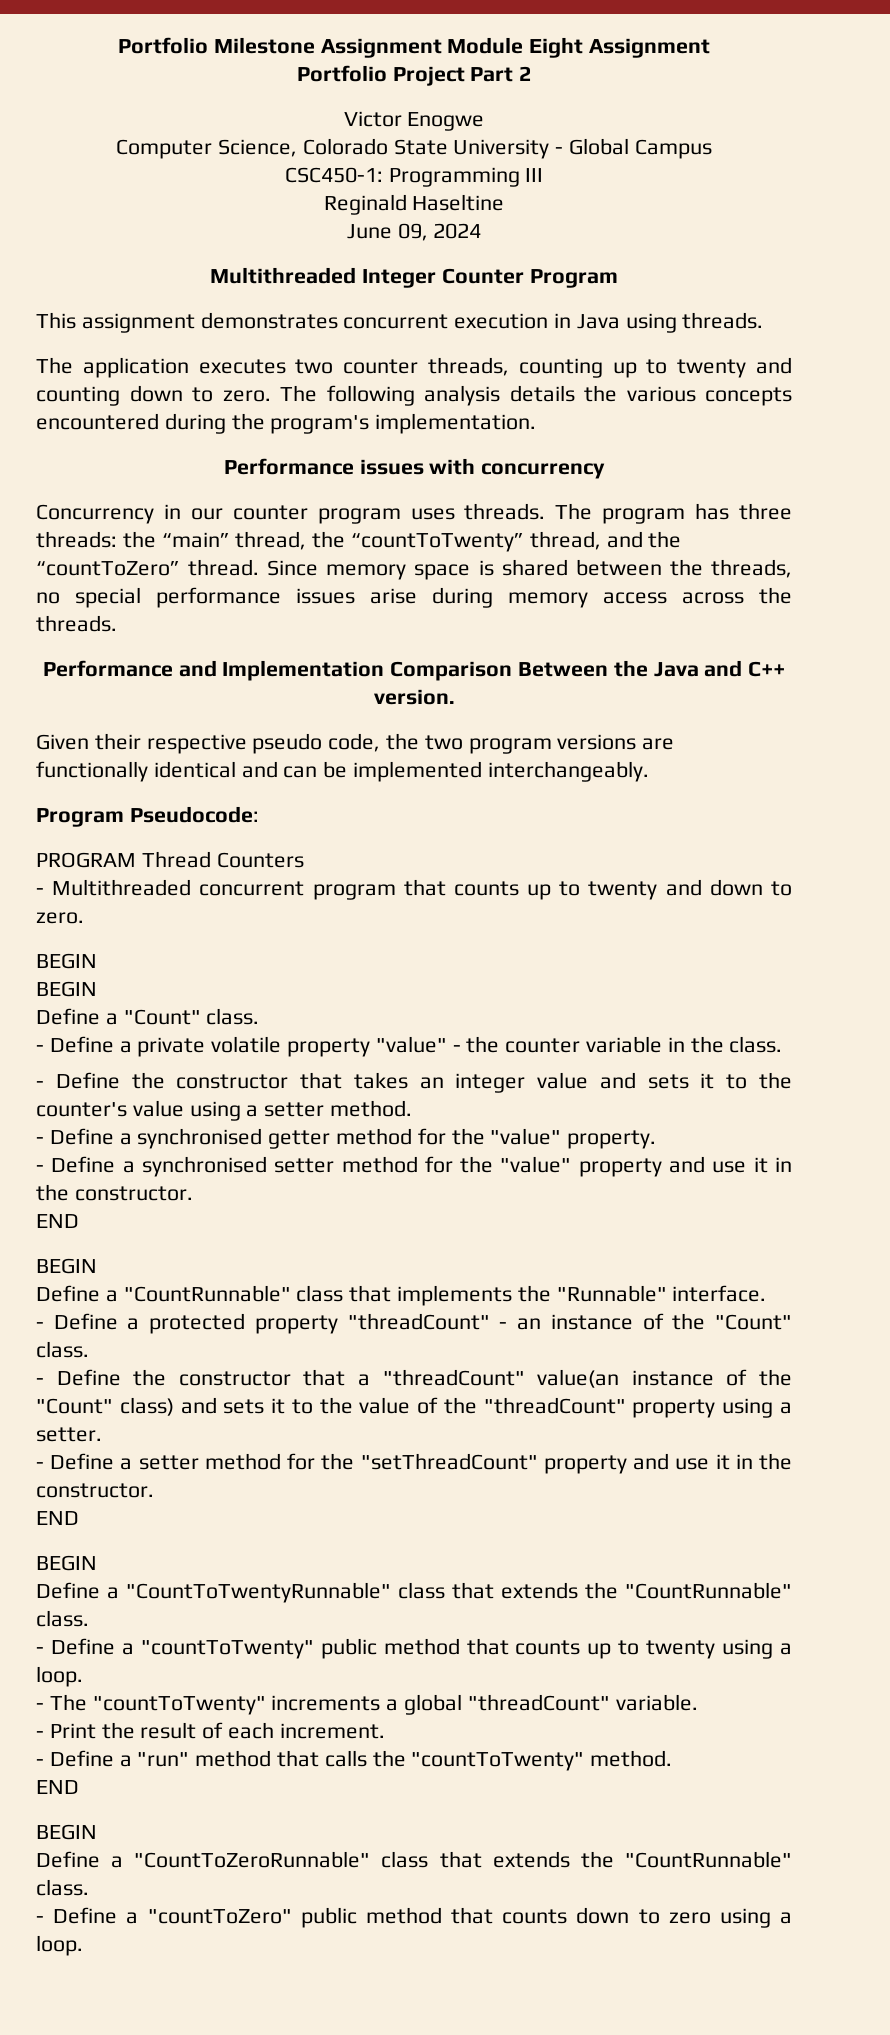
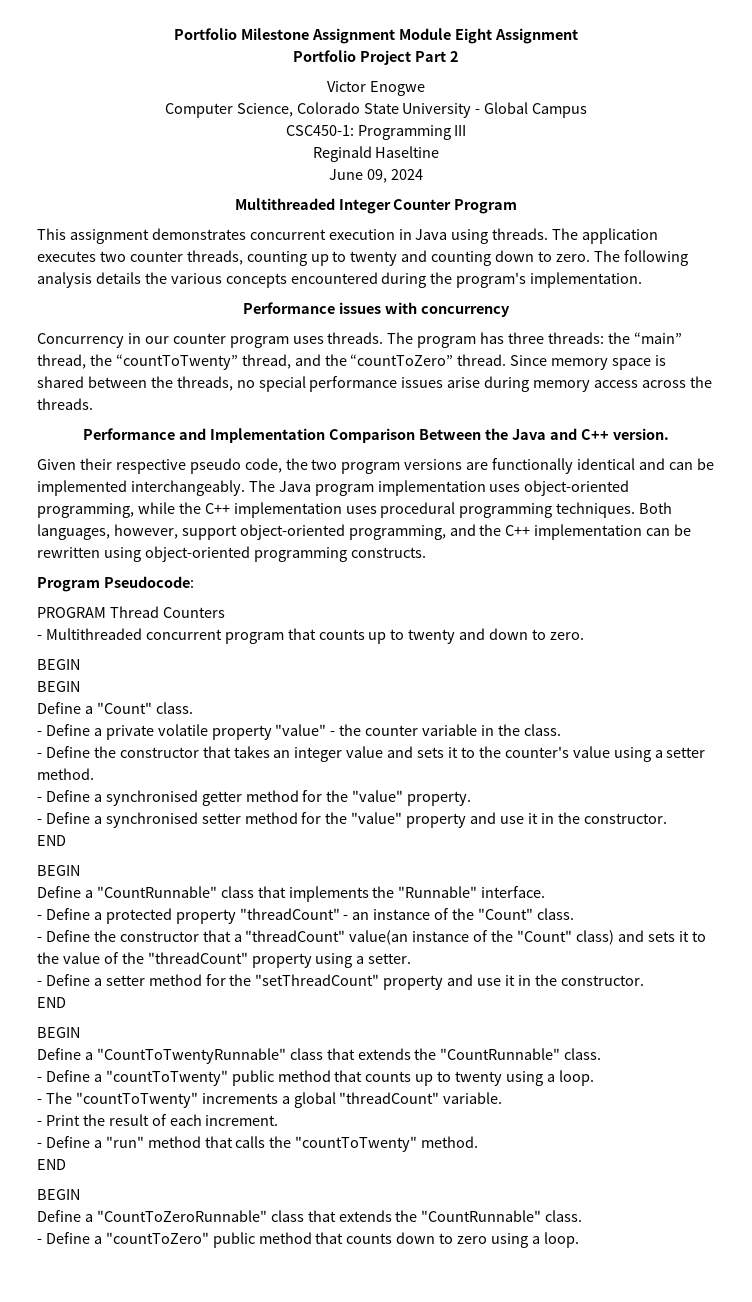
(764, 320) // -> (549, 234) none
(649, 771) none -> [248,480,630,496] [37,502,673,518] [37,524,692,540] [37,546,426,562] The Java program implementation uses object-oriented programming, while the C++ implementation uses procedural programming techniques. Both languages, however, support object-oriented programming, and the C++ implementation can be rewritten using object-oriented programming constructs.

